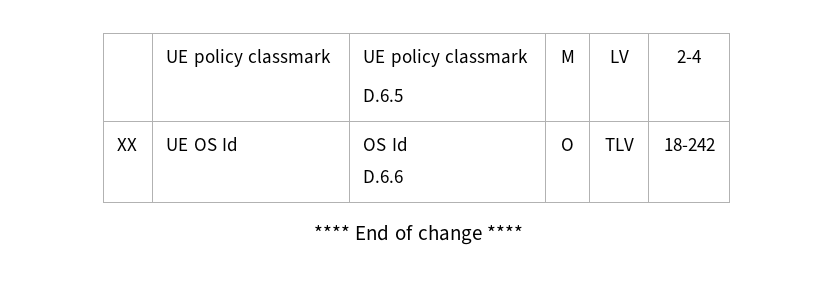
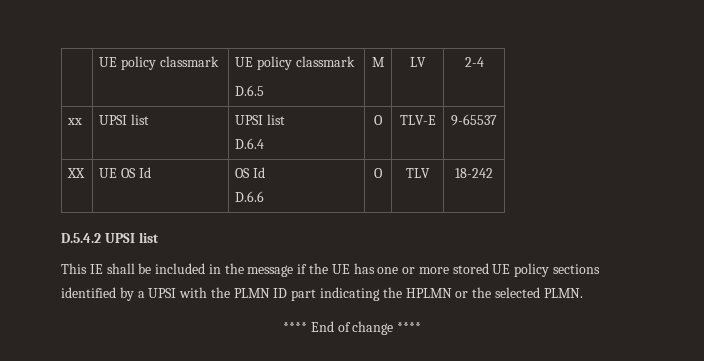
(701, 56) none -> [67,118,83,125] [99,114,149,125] [235,114,285,125] [235,138,265,149] [374,115,383,125] [399,115,436,125] [451,114,497,126] // xx | UPSI list | UPSI list // D.6.4 | O | TLV-E | 9-65537
(715, 144) none -> [61,232,159,243] [61,263,601,277] [61,287,583,301] // D.5.4.2 UPSI list // This IE shall be included in the message if the UE has one or more stored UE policy sections identified by a UPSI with the PLMN ID part indicating the HPLMN or the selected PLMN.

